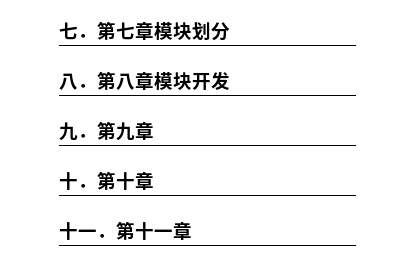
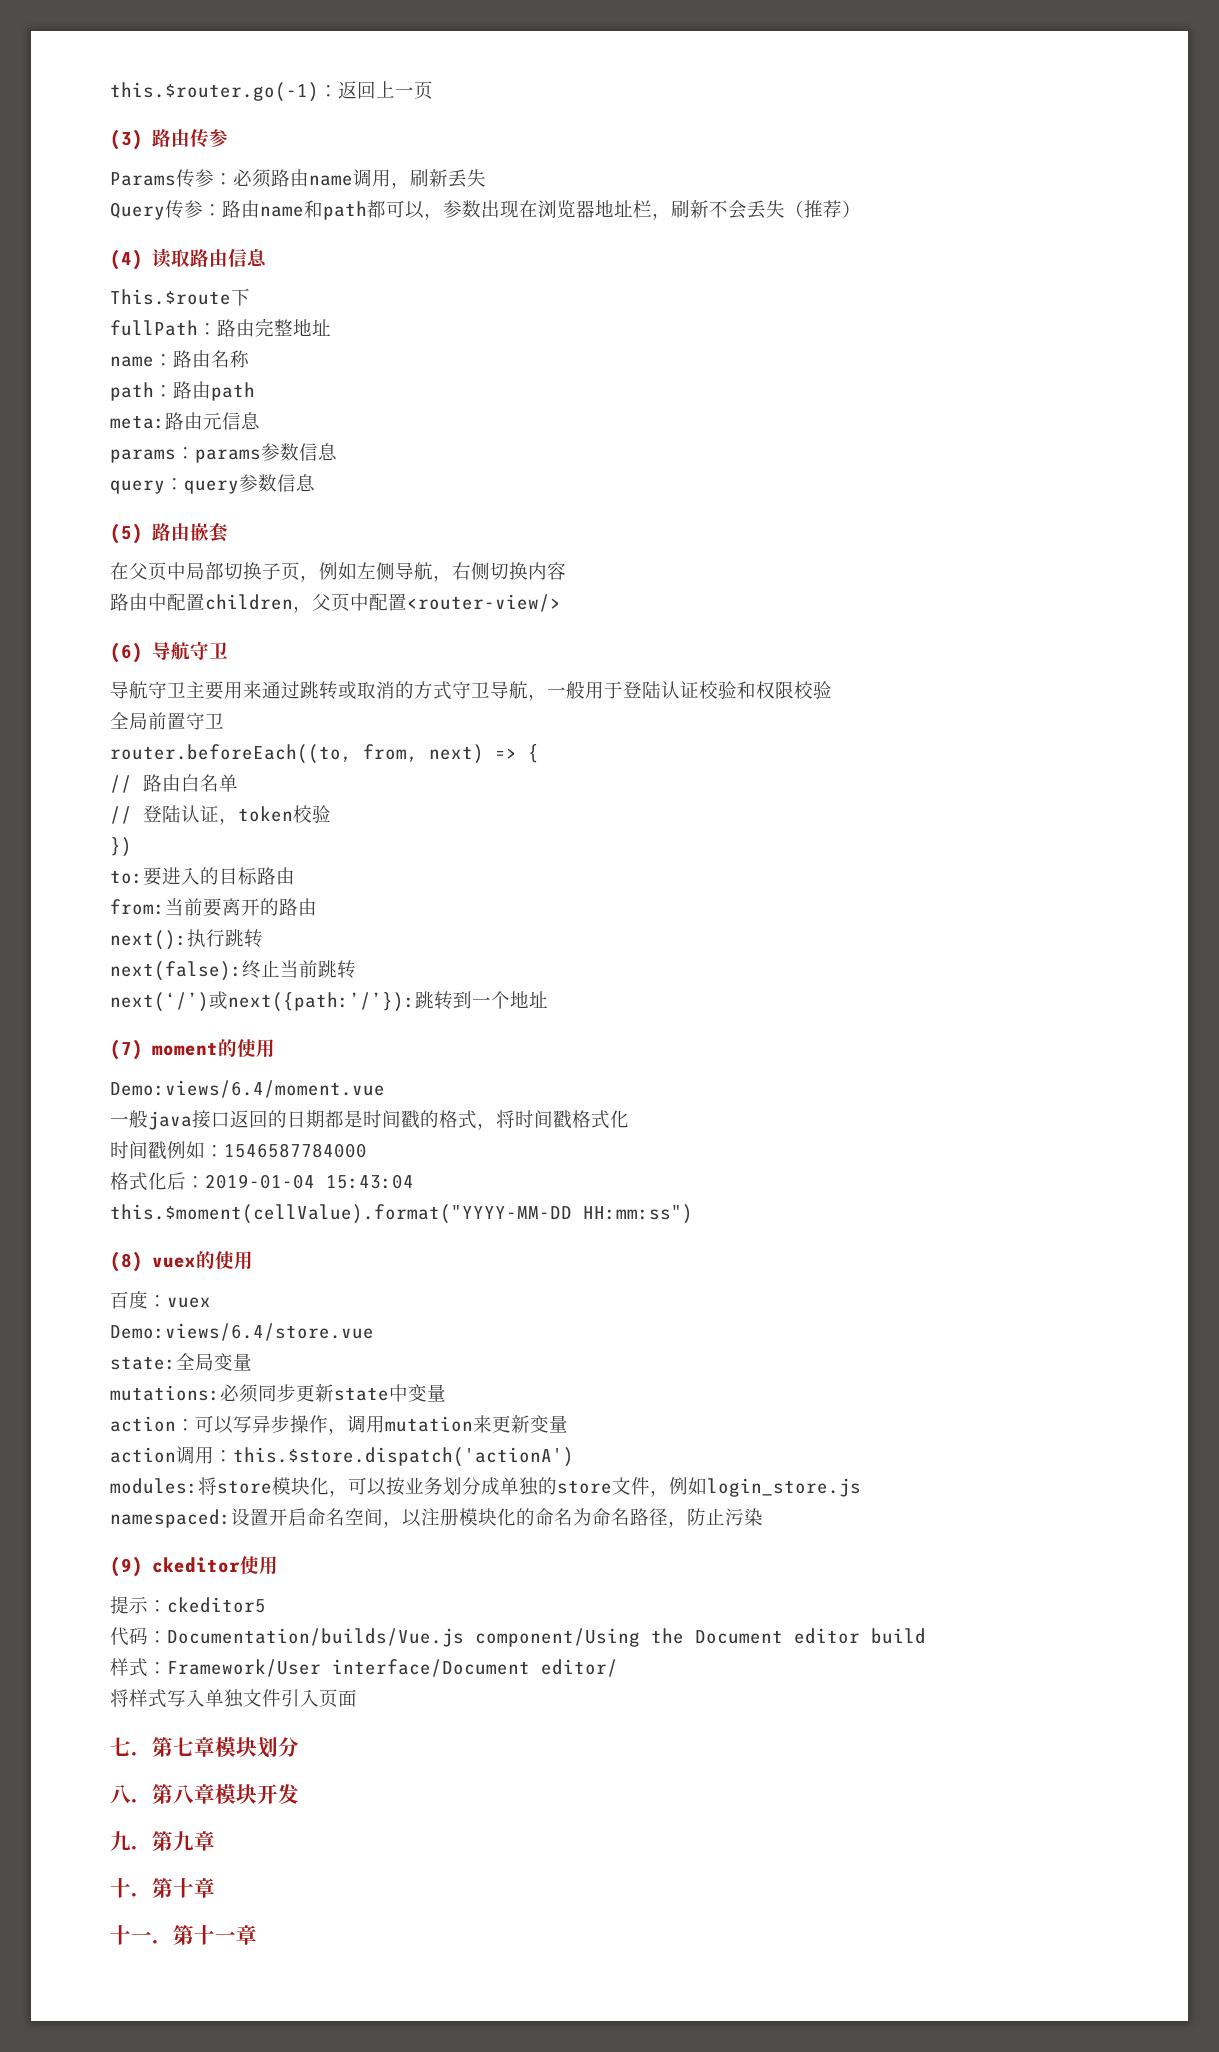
(59, 31) none -> [110,81,433,102] [110,129,229,150] [110,169,486,189] [110,200,861,220] [110,248,268,270] [110,288,250,306] [110,318,331,337] [110,350,249,368] [110,381,255,401] [110,412,260,430] [110,443,337,463] [110,474,315,494] [110,522,229,544] [110,562,566,582] [110,593,561,613] [110,641,229,663] [110,681,832,701] [110,712,224,730] [110,744,539,764] [110,774,238,793] [110,805,331,825] [110,837,132,857] [110,867,295,886] [110,898,317,917] [110,929,263,950] [110,960,356,981] [110,991,548,1012] [110,1039,276,1060] [110,1080,385,1098] [110,1110,629,1130] [110,1141,367,1160] [110,1172,414,1191] [110,1204,693,1224] [110,1251,254,1272] [110,1291,211,1309] [110,1323,374,1341] [110,1353,252,1371] [110,1384,446,1403] [110,1415,568,1435] [110,1446,574,1467] [110,1477,861,1497] [110,1508,763,1528] [110,1556,279,1577] [110,1596,266,1614] [110,1627,926,1647] [110,1658,618,1677] [110,1689,357,1708] this.$router.go(-1)：返回上一页 // (3)路由传参 // Params传参：必须路由name调用，刷新丢失 // Query传参：路由name和path都可以，参数出现在浏览器地址栏，刷新不会丢失（推荐） // (4)读取路由信息 // This.$route下 // fullPath：路由完整地址 // name：路由名称 // path：路由path // meta:路由元信息 // params：params参数信息 // query：query参数信息 // (5)路由嵌套 // 在父页中局部切换子页，例如左侧导航，右侧切换内容 // 路由中配置children，父页中配置<router-view/> // (6)导航守卫 // 导航守卫主要用来通过跳转或取消的方式守卫导航，一般用于登陆认证校验和权限校验 // 全局前置守卫 // router.beforeEach((to, from, next) => { // // 路由白名单 // // 登陆认证，token校验 // }) // to:要进入的目标路由 // from:当前要离开的路由 // next():执行跳转 // next(false):终止当前跳转 // next(‘/’)或next({path:’/’}):跳转到一个地址 // (7) moment的使用 // Demo:views/6.4/moment.vue // 一般java接口返回的日期都是时间戳的格式，将时间戳格式化 // 时间戳例如：1546587784000 // 格式化后：2019-01-04 15:43:04 // this.$moment(cellValue).format("YYYY-MM-DD HH:mm:ss") // (8) vuex的使用 // 百度：vuex // Demo:views/6.4/store.vue // state:全局变量 // mutations:必须同步更新state中变量 // action：可以写异步操作，调用mutation来更新变量 // action调用：this.$store.dispatch('actionA') // modules:将store模块化，可以按业务划分成单独的store文件，例如login_store.js // namespaced:设置开启命名空间，以注册模块化的命名为命名路径，防止污染 // (9) ckeditor使用 // 提示：ckeditor5 // 代码：Documentation/builds/Vue.js component/Using the Document editor build // 样式：Framework/User interface/Document editor/ // 将样式写入单独文件引入页面 //

